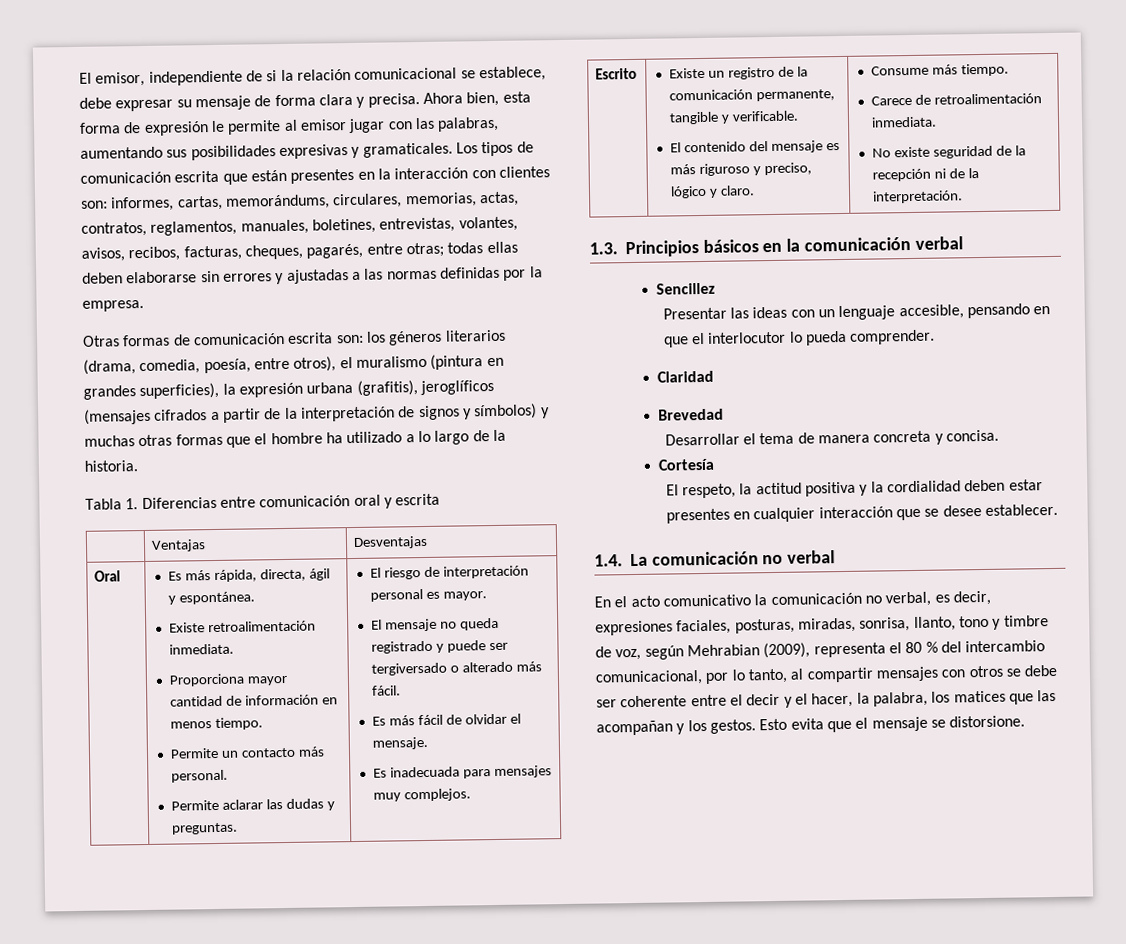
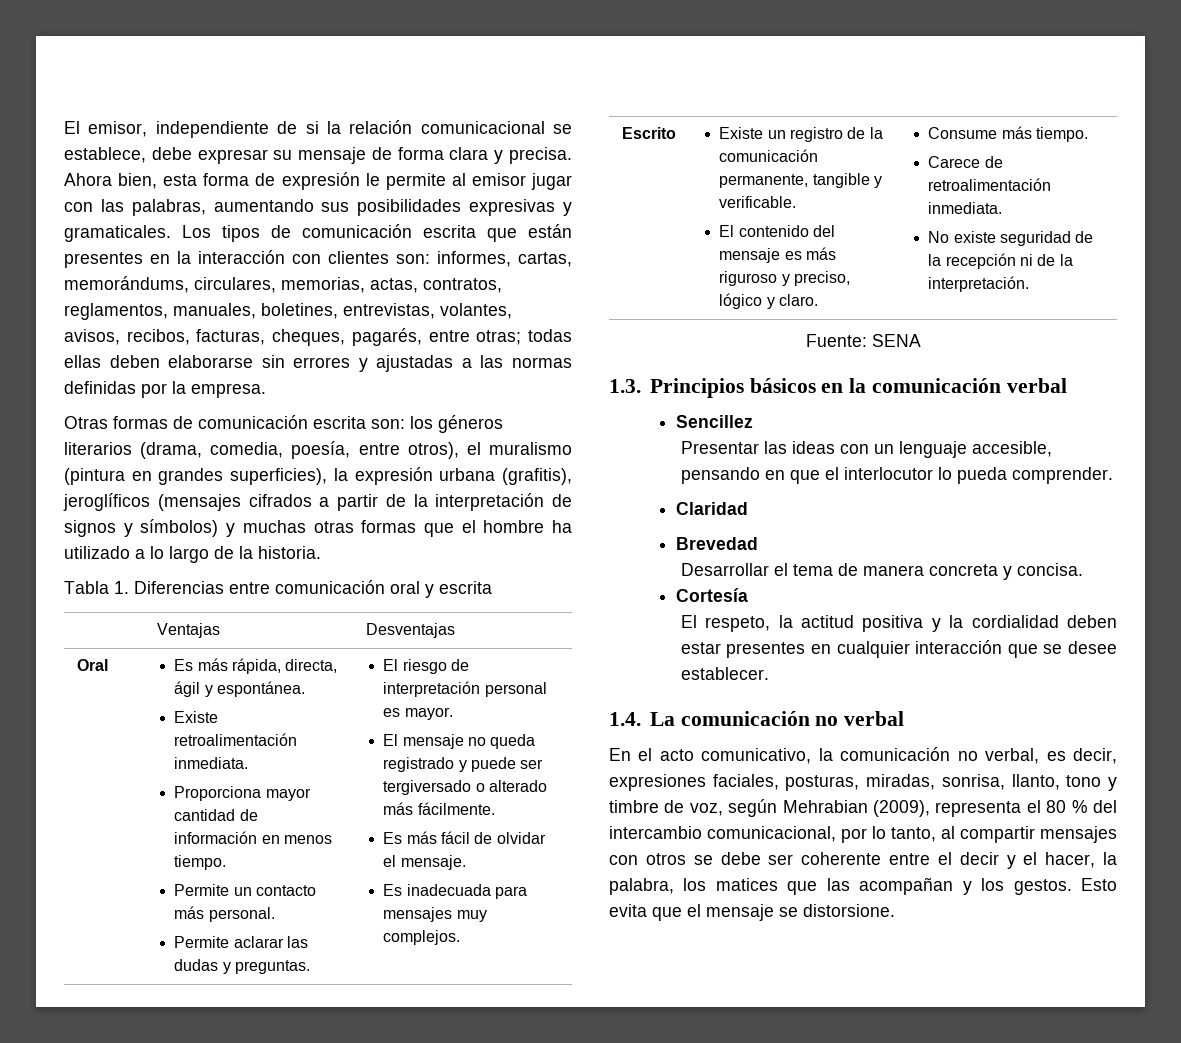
[371,685,401,696] fácil. -> [417,802,495,815] fácilmente.
(963, 197) none -> [805,334,921,347] // Fuente: SENA
[662,594,751,607] comunicativo -> [701,748,812,764] comunicativo,

